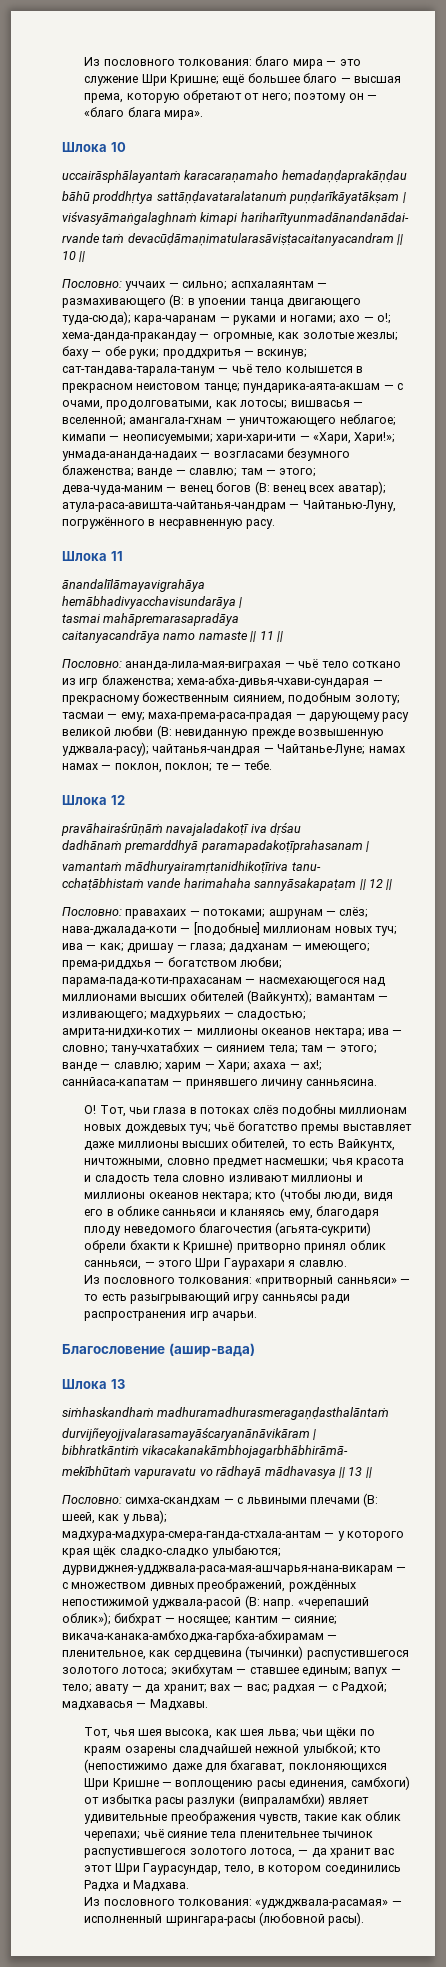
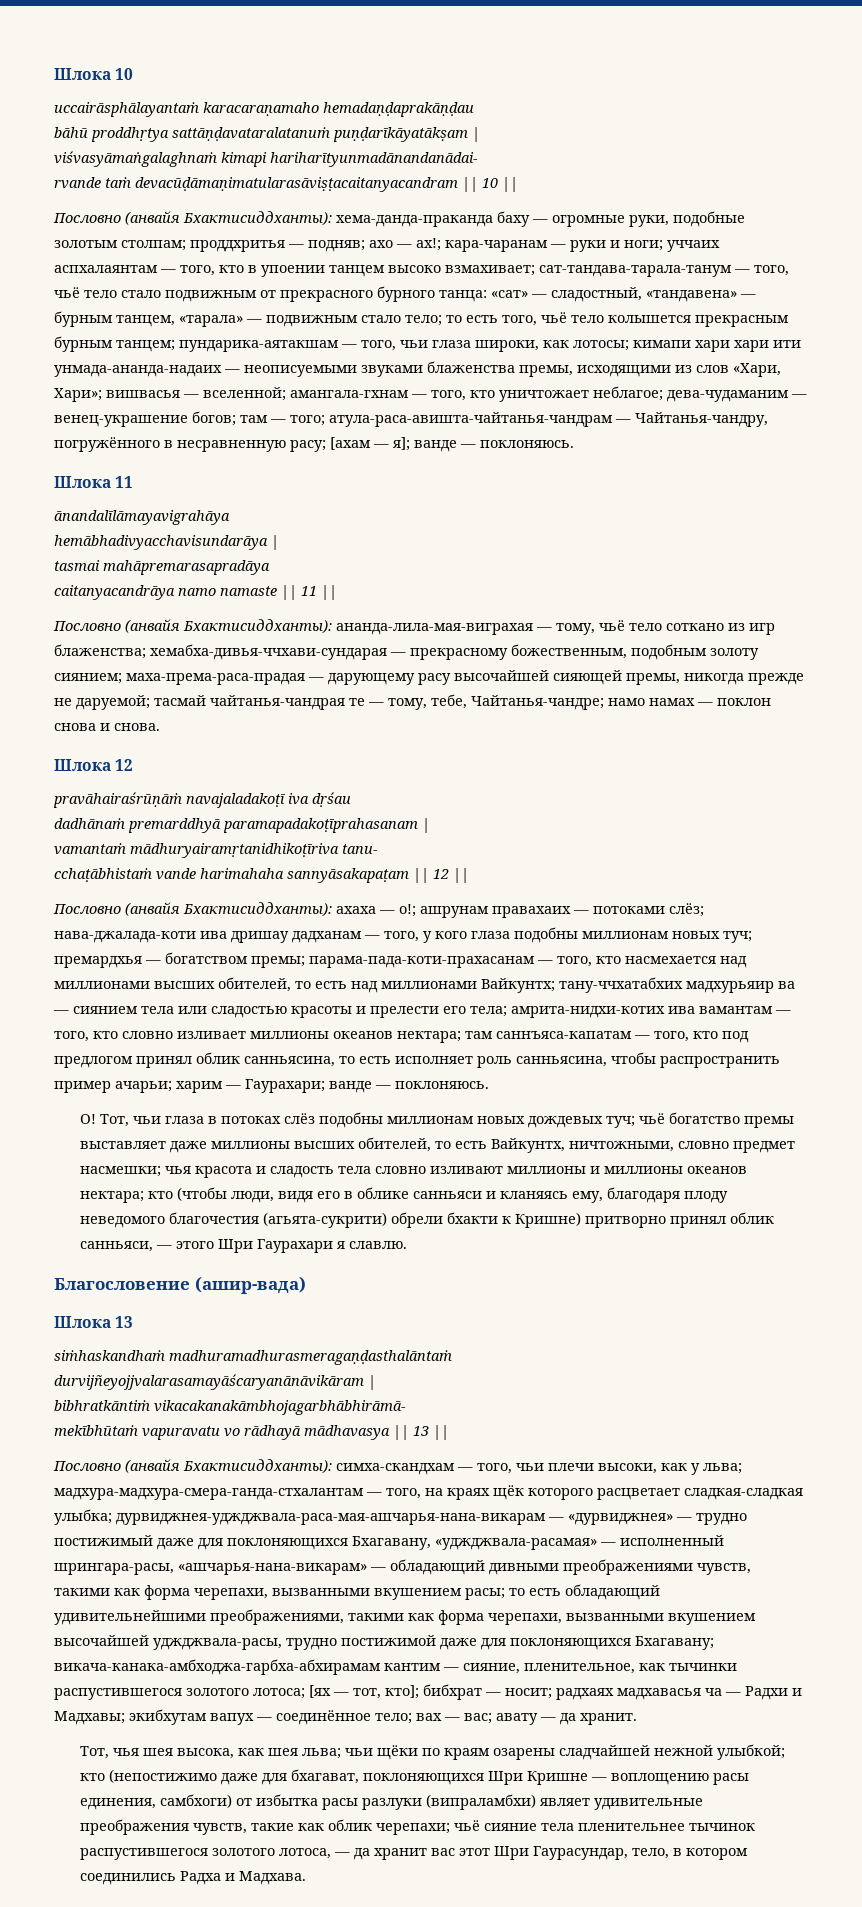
[84,56,361,69] [84,73,401,86] [84,90,377,103] [84,107,203,120] Из пословного толкования: благо мира — это служение Шри Кришне; ещё большее благо — высшая према, которую обретают от него; поэтому он — «благо блага мира». // -> (54, 74) none
[62,279,327,291] [62,294,361,308] [62,311,391,325] [62,332,398,342] [62,346,308,359] [62,364,363,376] [62,383,403,393] [62,400,288,410] Пословно: уччаих — сильно; аспхалаянтам — размахивающего (B: в упоении танца двигающего туда-сюда); кара-чаранам — руками и ногами; ахо — о!; хема-данда-пракандау — огромные, как золотые жезлы; баху — обе руки; проддхритья — вскинув; сат-тандава-тарала-танум — чьё тело колышется в прекрасном неистовом танце; пундарика-аята-акшам — с очами, продолговатыми, как лотосы; -> [53,211,745,227] [54,238,720,252] [54,265,789,277] [54,286,756,302] [54,311,789,327] [54,336,801,352] [54,361,781,377] [54,388,102,402] Пословно (анвайя Бхактисиддханты): хема-данда-праканда баху — огромные руки, подобные золотым столпам; проддхритья — подняв; ахо — ах!; кара-чаранам — руки и ноги; уччаих аспхалаянтам — того, кто в упоении танцем высоко взмахивает; сат-тандава-тарала-танум — того, чьё тело стало подвижным от прекрасного бурного танца: «сат» — сладостный, «тандавена» — бурным танцем, «тарала» — подвижным стало тело; то есть того, чьё тело колышется прекрасным бурным танцем; пундарика-аятакшам — того, чьи глаза широки, как лотосы; кимапи хари хари ити унмада-ананда-надаих — неописуемыми звуками блаженства премы, исходящими из слов «Хари, Хари»;
[239,414,396,427] [62,432,396,444] [62,448,351,461] [62,465,317,478] [62,481,386,495] уничтожающего неблагое; кимапи — неописуемыми; хари-хари-ити — «Хари, Хари!»; унмада-ананда-надаих — возгласами безумного блаженства; ванде — славлю; там — этого; дева-чуда-маним — венец богов (B: венец всех аватар); -> [431,386,807,402] [54,411,325,427] того, кто уничтожает неблагое; дева-чудаманим — венец-украшение богов; там — того;
[302,500,396,512] Чайтанью-Луну, -> [635,412,768,427] Чайтанья-чандру,
[246,519,276,529] расу. -> [290,437,574,452] расу; [ахам — я]; ванде — поклоняюсь.
[62,659,122,668] Пословно: -> [53,619,332,633] Пословно (анвайя Бхактисиддханты):
(295, 665) none -> [556,623,595,635] тому,
[177,675,370,688] хема-абха-дивья-чхави-сундарая -> [150,644,387,660] хемабха-дивья-ччхави-сундарая
[142,692,400,705] [62,712,410,722] [62,725,384,739] [62,742,405,756] [62,760,273,773] божественным сиянием, подобным золоту; тасмаи — ему; маха-према-раса-прадая — дарующему расу великой любви (B: невиданную прежде возвышенную уджвала-расу); чайтанья-чандрая — Чайтанье-Луне; намах намах — поклон, поклон; те — тебе. -> [511,644,759,660] [54,670,804,685] [54,694,771,710] [54,723,160,731] божественным, подобным золоту сиянием; маха-према-раса-прадая — дарующему расу высочайшей сияющей премы, никогда прежде не даруемой; тасмай чайтанья-чандрая те — тому, тебе, Чайтанья-чандре; намо намах — поклон снова и снова.
[62,907,369,919] [62,922,397,936] [62,943,370,953] [62,960,151,970] Пословно: правахаих — потоками; ашрунам — слёз; нава-джалада-коти — [подобные] миллионам новых туч; ива — как; дришау — глаза; дадханам — имеющего; према-риддхья -> [53,902,704,918] [54,927,752,943] [54,956,142,968] Пословно (анвайя Бхактисиддханты): ахаха — о!; ашрунам правахаих — потоками слёз; нава-джалада-коти ива дришау дадханам — того, у кого глаза подобны миллионам новых туч; премардхья
[240,957,283,969] любви; -> [251,956,305,968] премы;
[258,977,386,987] [62,990,388,1004] [62,1011,307,1021] [62,1028,403,1038] [62,1042,377,1055] [62,1060,322,1072] [62,1077,377,1089] насмехающегося над миллионами высших обителей (Вайкунтх); вамантам — изливающего; мадхурьяих — сладостью; амрита-нидхи-котих — миллионы океанов нектара; ива — словно; тану-чхатабхих — сиянием тела; там — этого; ванде — славлю; харим — Хари; ахаха — ах!; саннйаса-капатам — принявшего личину санньясина. -> [557,956,747,968] [54,977,795,993] [53,1006,791,1018] [54,1031,749,1043] [54,1052,780,1068] [54,1079,489,1093] того, кто насмехается над миллионами высших обителей, то есть над миллионами Вайкунтх; тану-ччхатабхих мадхурьяир ва — сиянием тела или сладостью красоты и прелести его тела; амрита-нидхи-котих ива вамантам — того, кто словно изливает миллионы океанов нектара; там саннъяса-капатам — того, кто под предлогом принял облик санньясина, то есть исполняет роль санньясина, чтобы распространить пример ачарьи; харим — Гаурахари; ванде — поклоняюсь.
[84,1275,411,1287] [84,1292,351,1304] [84,1311,257,1321] // Из пословного толкования: «притворный санньяси» — то есть разыгрывающий игру санньясы ради распространения игр ачарьи. -> (408, 1245) none
[62,1493,379,1507] [62,1510,168,1524] [62,1531,405,1541] [62,1545,282,1558] [62,1565,407,1575] [62,1579,356,1592] [62,1595,369,1609] [62,1612,338,1626] [62,1630,338,1643] [62,1646,409,1660] [62,1664,401,1677] [62,1682,388,1694] [62,1699,208,1711] Пословно: симха-скандхам — с львиными плечами (B: шеей, как у льва); мадхура-мадхура-смера-ганда-стхала-антам — у которого края щёк сладко-сладко улыбаются; дурвиджнея-удджвала-раса-мая-ашчарья-нана-викарам — с множеством дивных преображений, рождённых непостижимой уджвала-расой (B: напр. «черепаший облик»); бибхрат — носящее; кантим — сияние; викача-канака-амбходжа-гарбха-абхирамам — пленительное, как сердцевина (тычинки) распустившегося золотого лотоса; экибхутам — ставшее единым; вапух — тело; авату — да хранит; вах — вас; радхая — с Радхой; мадхавасья — Мадхавы. -> [53,1459,742,1475] [54,1485,803,1500] [54,1509,747,1525] [54,1535,724,1550] [54,1559,751,1575] [54,1584,660,1600] [54,1609,756,1625] [54,1635,714,1650] [54,1659,737,1675] [54,1684,802,1700] [54,1709,637,1725] Пословно (анвайя Бхактисиддханты): симха-скандхам — того, чьи плечи высоки, как у льва; мадхура-мадхура-смера-ганда-стхалантам — того, на краях щёк которого расцветает сладкая-сладкая улыбка; дурвиджнея-уджджвала-раса-мая-ашчарья-нана-викарам — «дурвиджнея» — трудно постижимый даже для поклоняющихся Бхагавану, «уджджвала-расамая» — исполненный шрингара-расы, «ашчарья-нана-викарам» — обладающий дивными преображениями чувств, такими как форма черепахи, вызванными вкушением расы; то есть обладающий удивительнейшими преображениями, такими как форма черепахи, вызванными вкушением высочайшей уджджвала-расы, трудно постижимой даже для поклоняющихся Бхагавану; викача-канака-амбходжа-гарбха-абхирамам кантим — сияние, пленительное, как тычинки распустившегося золотого лотоса; [ях — тот, кто]; бибхрат — носит; радхаях мадхавасья ча — Радхи и Мадхавы; экибхутам вапух — соединённое тело; вах — вас; авату — да хранит.
[84,1897,402,1909] [84,1912,365,1926] // Из пословного толкования: «уджджвала-расамая» — исполненный шрингара-расы (любовной расы). -> (307, 1878) none

